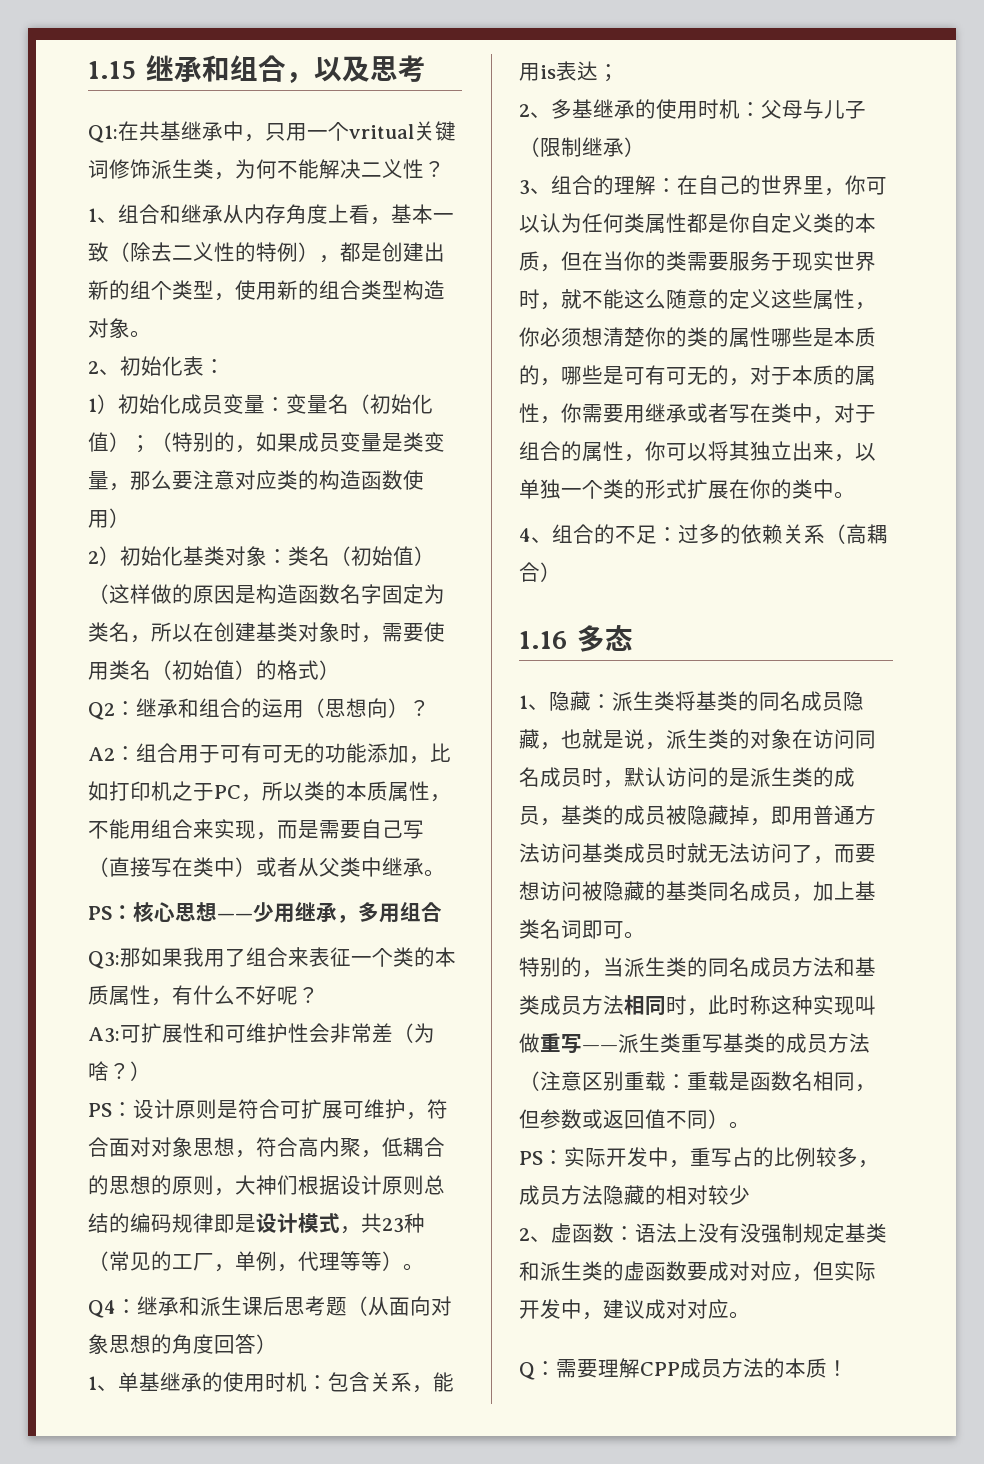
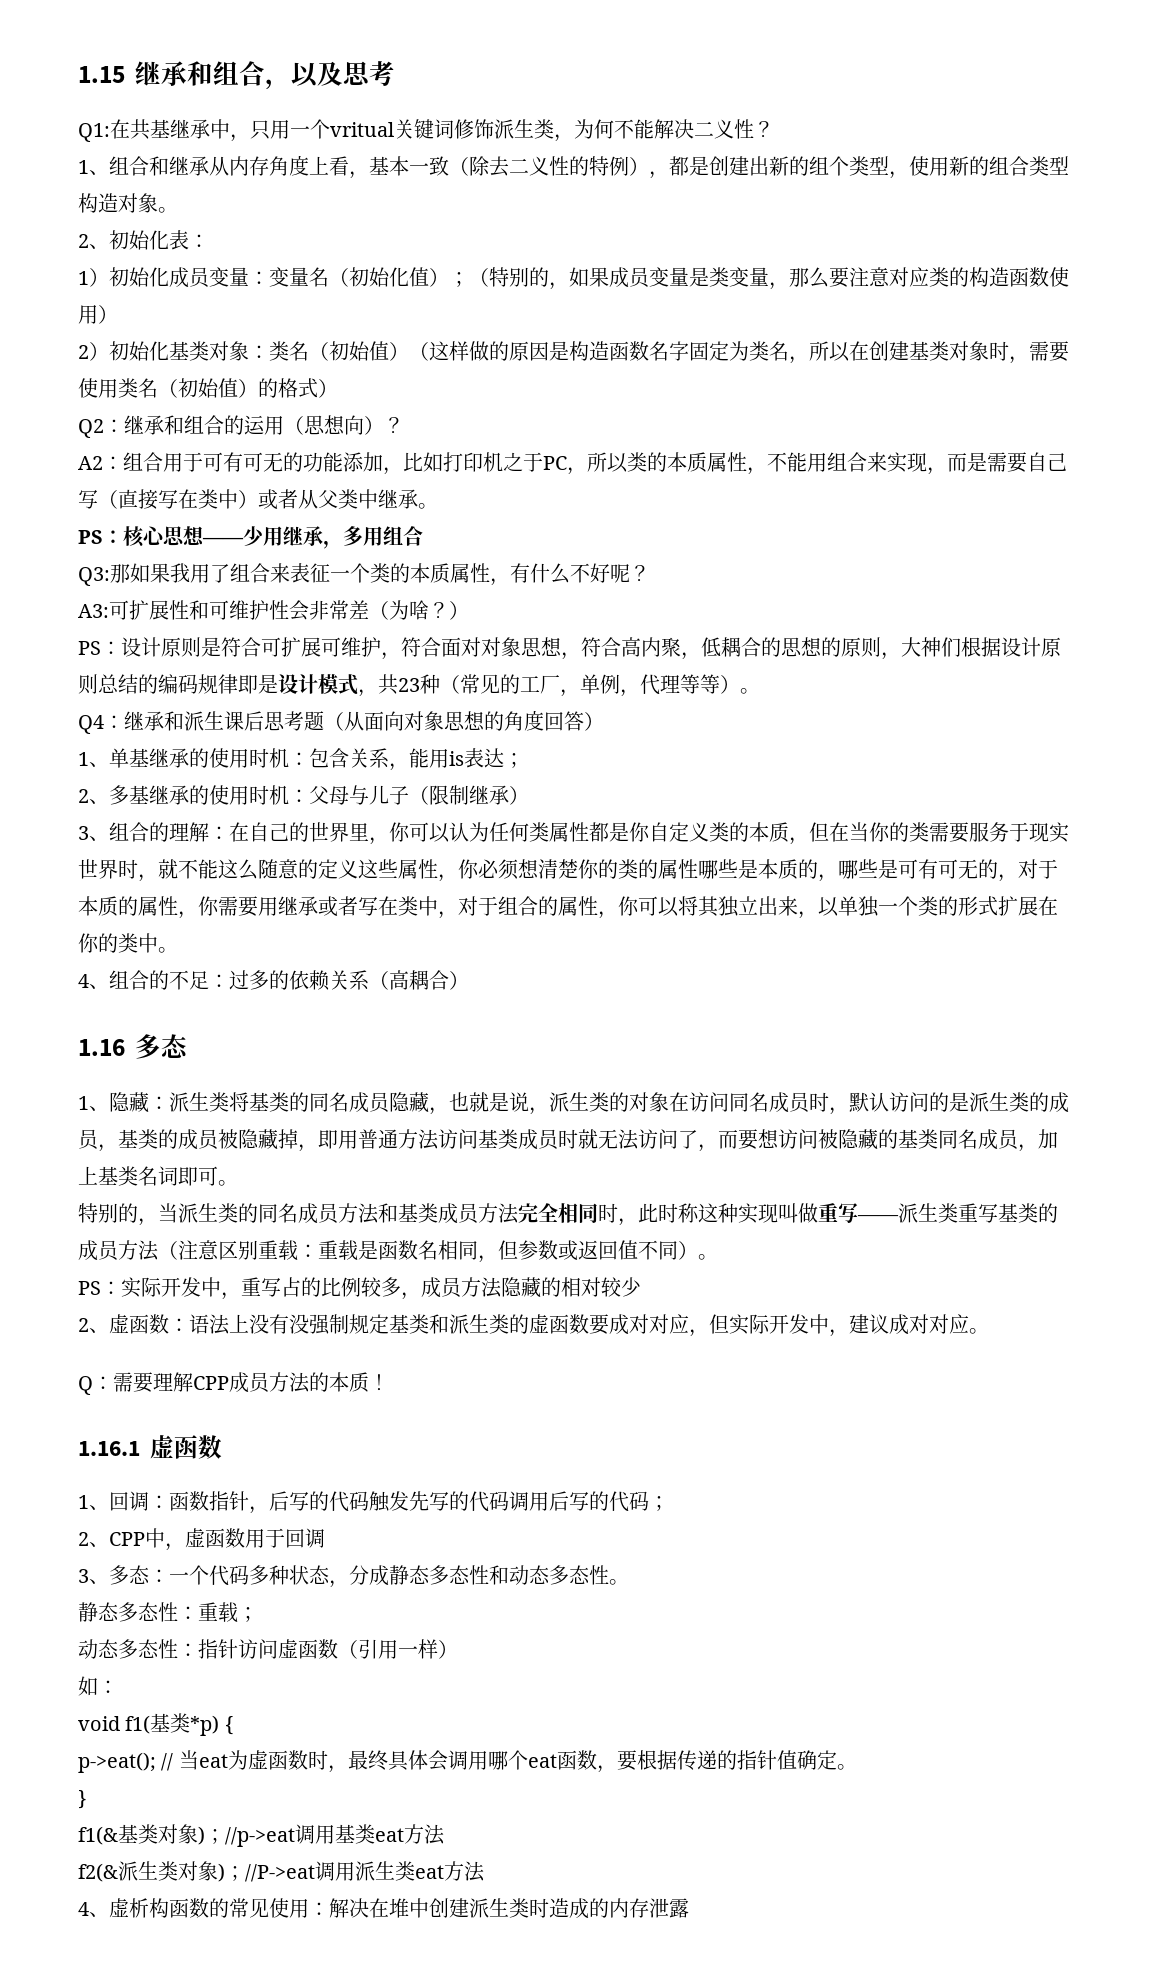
(624, 1005) none -> [518,1203,558,1223] 完全
(848, 1368) none -> [78,1435,222,1459] [78,1491,669,1514] [78,1528,325,1551] [78,1565,629,1588] [78,1602,258,1623] [78,1639,458,1659] [78,1676,118,1696] [78,1713,234,1736] [78,1750,857,1773] [78,1790,87,1809] [78,1824,445,1847] [78,1861,485,1882] [78,1898,689,1919] // 1.16.1虚函数 // 1、回调：函数指针，后写的代码触发先写的代码调用后写的代码； // 2、CPP中，虚函数用于回调 // 3、多态：一个代码多种状态，分成静态多态性和动态多态性。 // 静态多态性：重载； // 动态多态性：指针访问虚函数（引用一样） // 如： // void f1(基类*p) { // p->eat(); // 当eat为虚函数时，最终具体会调用哪个eat函数，要根据传递的指针值确定。 // } // f1(&基类对象)；//p->eat调用基类eat方法 // f2(&派生类对象)；//P->eat调用派生类eat方法 // 4、虚析构函数的常见使用：解决在堆中创建派生类时造成的内存泄露

